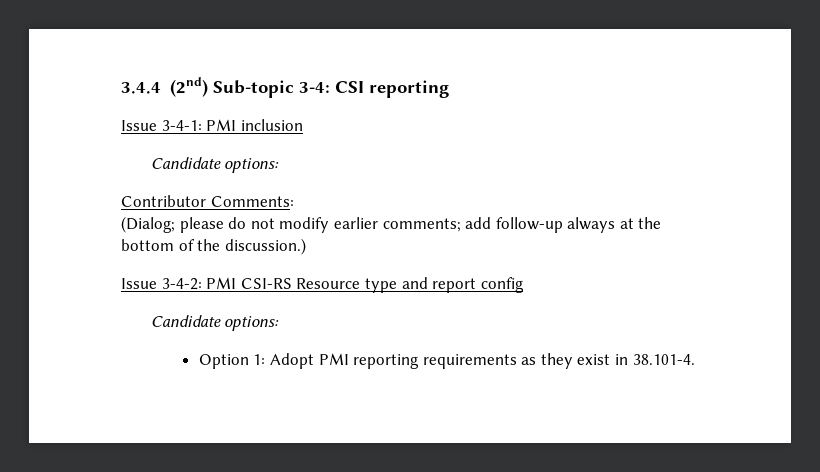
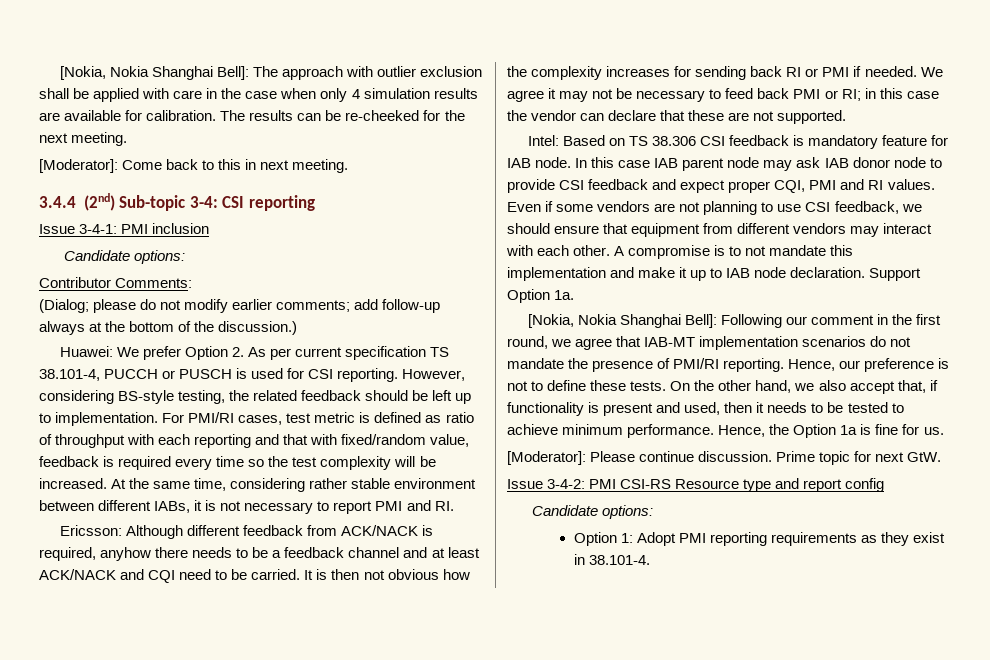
(121, 88) none -> [59,66,482,80] [39,88,478,102] [39,110,465,121] [39,132,128,146] [39,159,349,173] [Nokia, Nokia Shanghai Bell]: The approach with outlier exclusion shall be applied with care in the case when only 4 simulation results are available for calibration. The results can be re-cheeked for the next meeting. // [Moderator]: Come back to this in next meeting. //
(306, 246) none -> [59,346,450,360] [39,368,466,382] [39,390,472,404] [39,412,474,426] [39,434,470,448] [39,456,436,470] [39,478,477,492] [39,500,454,514] [59,525,433,539] [39,547,480,561] [39,569,470,583] [507,66,943,80] [507,88,939,102] [507,110,847,124] [527,135,949,149] [507,157,942,171] [507,179,935,193] [507,201,922,215] [507,223,933,237] [506,245,854,259] [507,267,922,281] [507,289,575,303] [527,314,942,328] [507,336,912,350] [507,358,950,372] [507,380,938,394] [507,402,904,416] [507,424,944,438] [507,451,942,465] // Huawei: We prefer Option 2. As per current specification TS 38.101-4, PUCCH or PUSCH is used for CSI reporting. However, considering BS-style testing, the related feedback should be left up to implementation. For PMI/RI cases, test metric is defined as ratio of throughput with each reporting and that with fixed/random value, feedback is required every time so the test complexity will be increased. At the same time, considering rather stable environment between different IABs, it is not necessary to report PMI and RI. // Ericsson: Although different feedback from ACK/NACK is required, anyhow there needs to be a feedback channel and at least ACK/NACK and CQI need to be carried. It is then not obvious how the complexity increases for sending back RI or PMI if needed. We agree it may not be necessary to feed back PMI or RI; in this case the vendor can declare that these are not supported. // Intel: Based on TS 38.306 CSI feedback is mandatory feature for IAB node. In this case IAB parent node may ask IAB donor node to provide CSI feedback and expect proper CQI, PMI and RI values. Even if some vendors are not planning to use CSI feedback, we should ensure that equipment from different vendors may interact with each other. A compromise is to not mandate this implementation and make it up to IAB node declaration. Support Option 1a. // [Nokia, Nokia Shanghai Bell]: Following our comment in the first round, we agree that IAB-MT implementation scenarios do not mandate the presence of PMI/RI reporting. Hence, our preference is not to define these tests. On the other hand, we also accept that, if functionality is present and used, then it needs to be tested to achieve minimum performance. Hence, the Option 1a is fine for us. // [Moderator]: Please continue discussion. Prime topic for next GtW.

